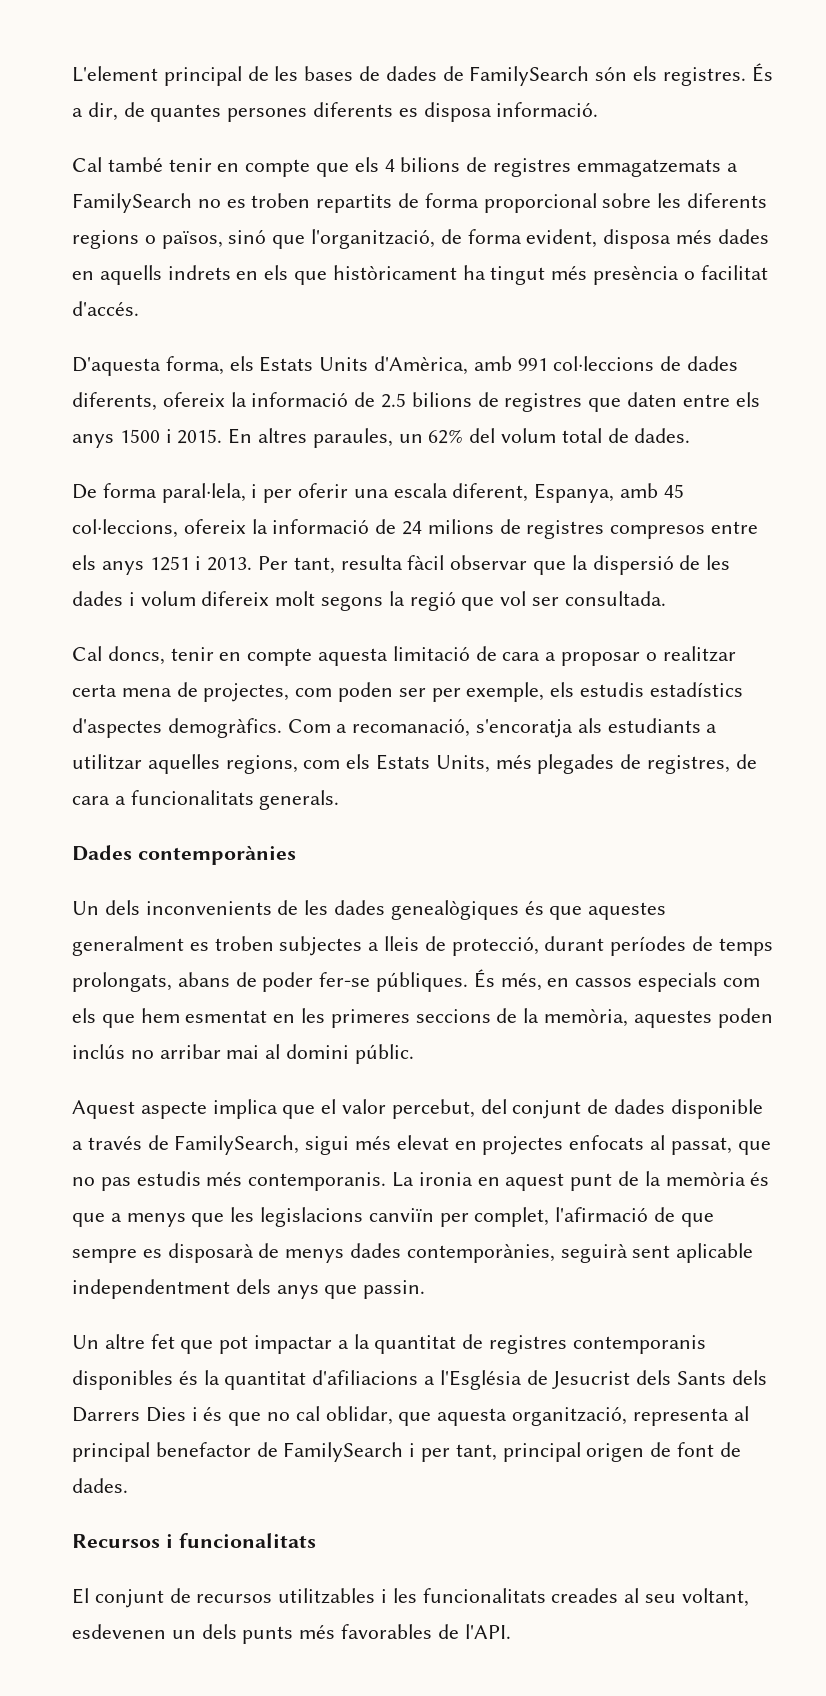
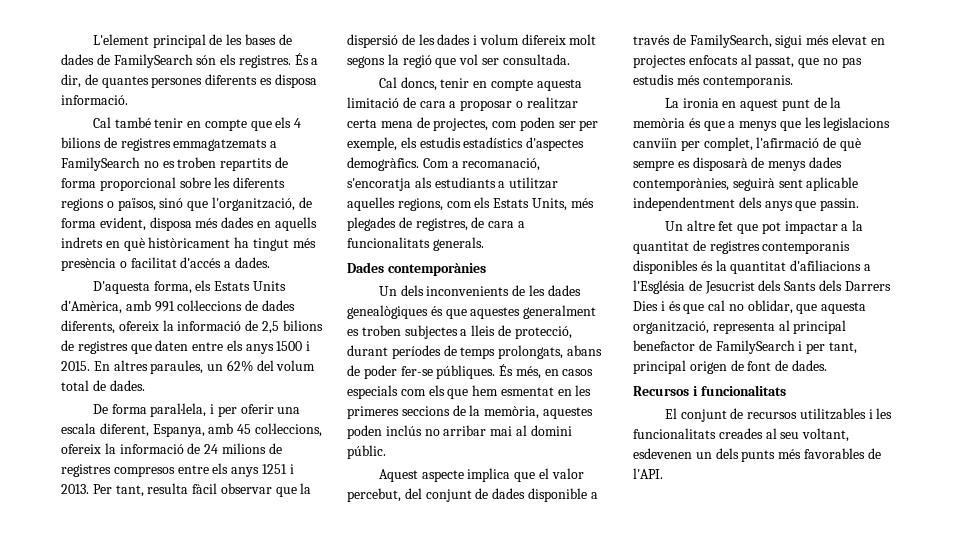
[264,265,328,285] els que -> [123,238,145,251] què
[72,301,139,316] d'accés. -> [180,257,270,268] d'accés a dades.
[381,393,407,408] 2.5 -> [261,321,279,334] 2,5
[575,978,633,987] cassos -> [562,369,594,376] casos
(387, 1181) none -> (793, 81) //
[680,1213,714,1227] que -> [839,138,861,151] què
[267,1406,320,1421] no cal -> [708,300,744,311] cal no

